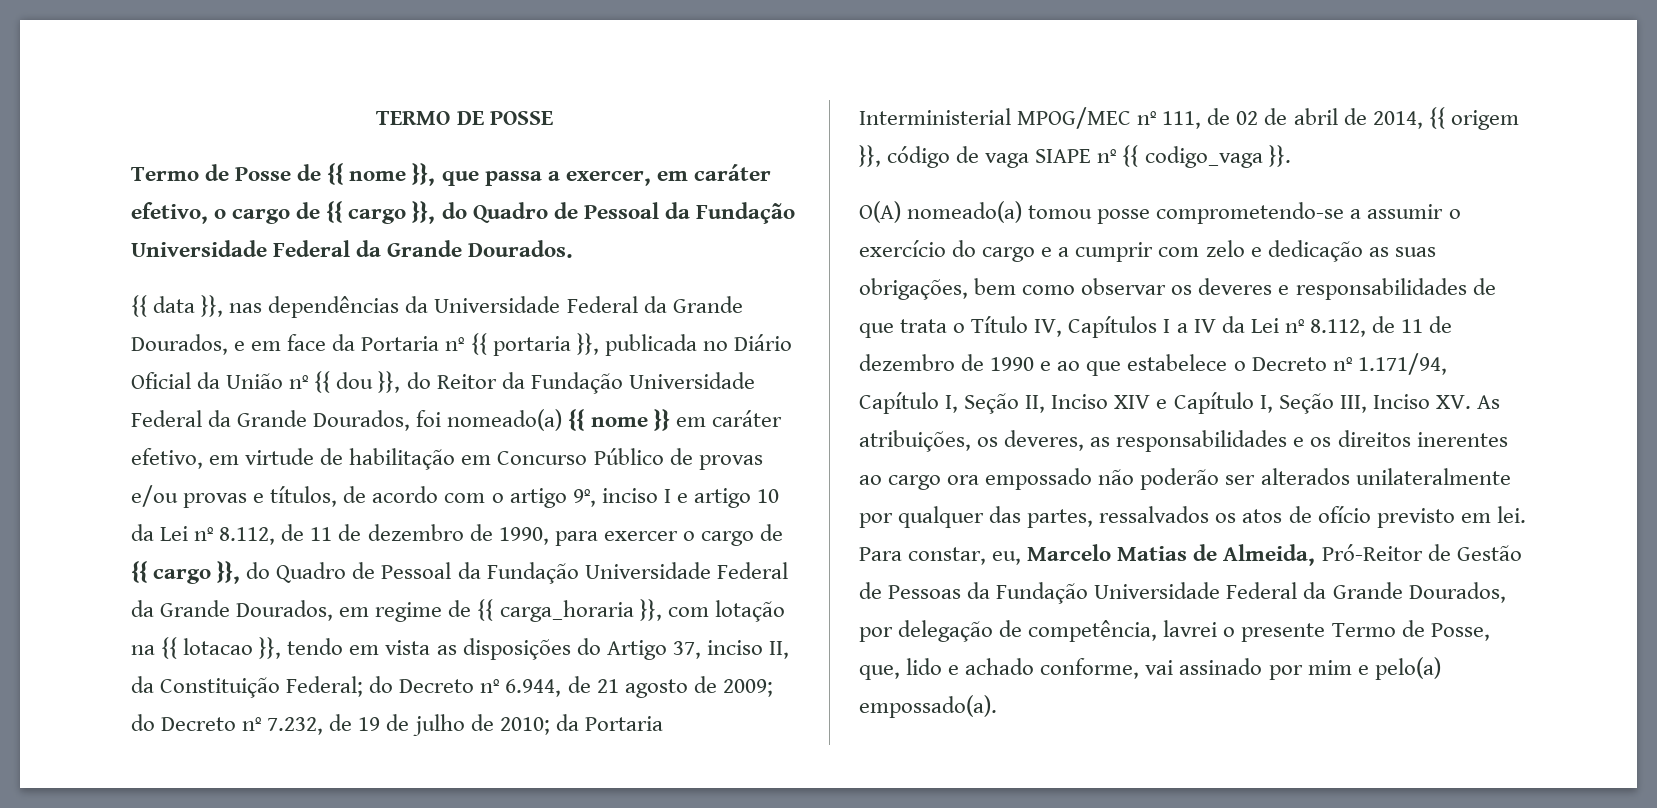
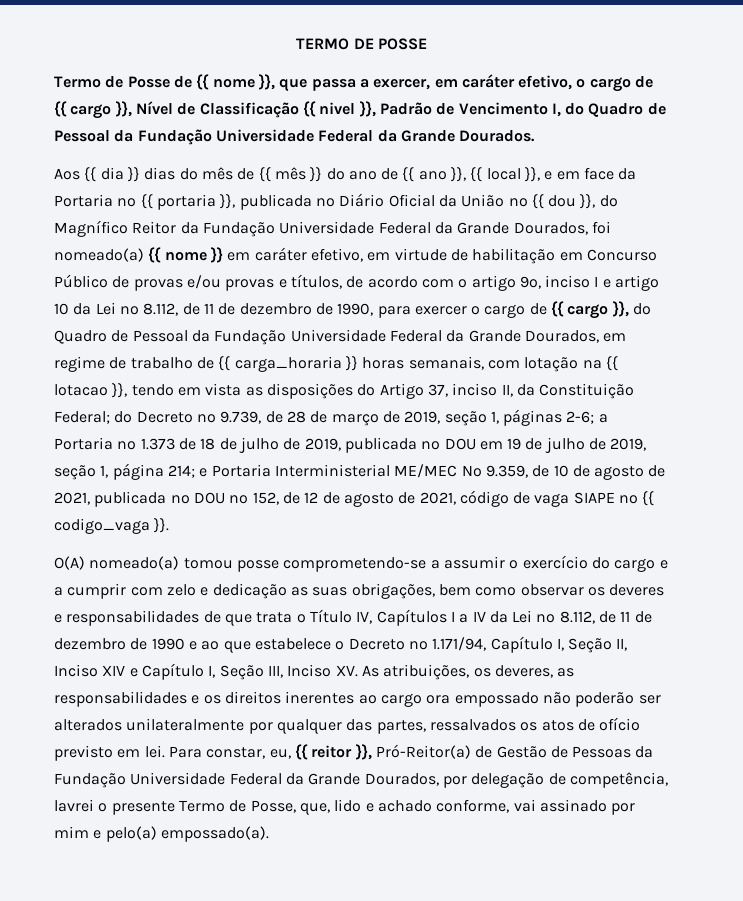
(436, 212) none -> [135,101,561,118] Nível de Classificação {{ nivel }}, Padrão de Vencimento I,
[131,295,743,318] [131,334,228,355] {{ data }}, nas dependências da Universidade Federal da Grande Dourados, -> [54,167,541,182] Aos {{ dia }} dias do mês de {{ mês }} do ano de {{ ano }}, {{ local }},
(431, 380) none -> [54,220,128,237] Magnífico
[477,599,662,622] {{ carga_horaria }}, -> [130,356,484,372] trabalho de {{ carga_horaria }} horas semanais,
[505,676,773,698] [131,714,663,736] [859,107,1519,130] [859,145,881,167] 6.944, de 21 agosto de 2009; do Decreto nº 7.232, de 19 de julho de 2010; da Portaria Interministerial MPOG/MEC nº 111, de 02 de abril de 2014, {{ origem }}, -> [220,409,608,426] [54,437,647,453] [54,463,666,480] [54,491,456,507] 9.739, de 28 de março de 2019, seção 1, páginas 2-6; a Portaria nº 1.373 de 18 de julho de 2019, publicada no DOU em 19 de julho de 2019, seção 1, página 214; e Portaria Interministerial ME/MEC Nº 9.359, de 10 de agosto de 2021, publicada no DOU nº 152, de 12 de agosto de 2021,
[1027,544,1423,566] Marcelo Matias de Almeida, Pró-Reitor -> [294,744,471,760] {{ reitor }}, Pró-Reitor(a)

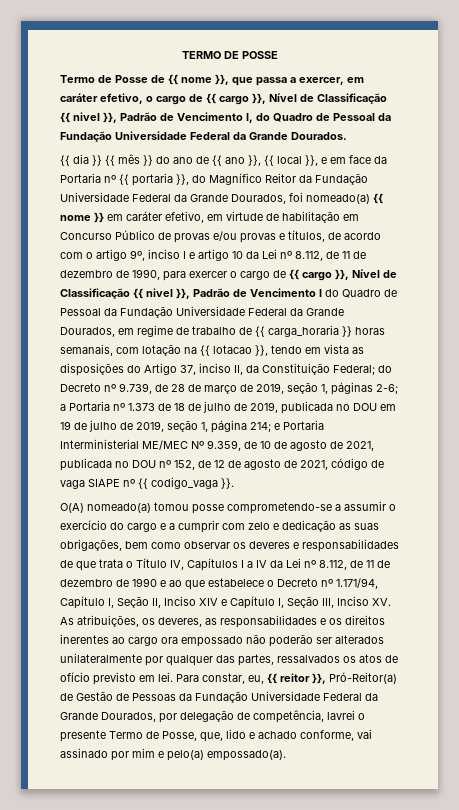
[54,168,80,180] Aos -> (347, 136) none
[144,167,255,180] dias do mês de -> (102, 160) none
[239,193,596,210] publicada no Diário Oficial da União nº {{ dou }}, -> (189, 179) none
(629, 309) none -> [352,269,397,278] [60,288,322,299] Nível de Classificação {{ nivel }}, Padrão de Vencimento I

